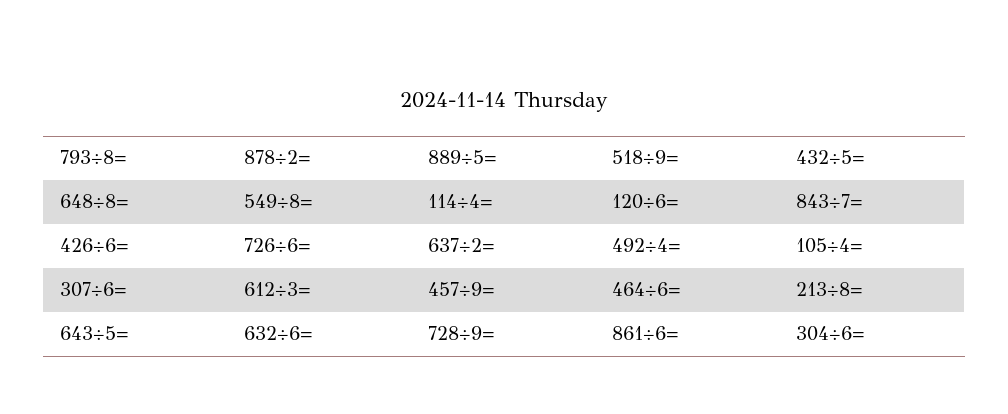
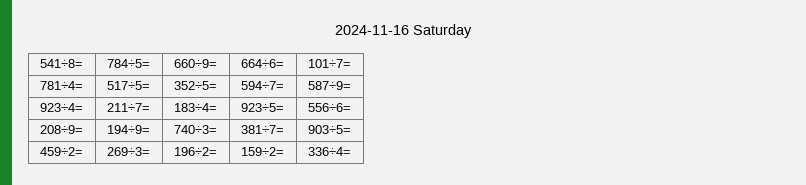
[400,92,608,112] [60,150,128,164] [244,150,312,164] [428,150,498,164] [612,150,680,164] [796,150,866,164] [60,194,130,208] [244,194,314,208] [428,194,494,208] [612,194,680,209] [796,194,864,208] [60,238,130,252] [244,238,312,252] [428,238,496,252] [612,238,682,252] [796,238,864,253] [60,282,128,297] [244,282,312,296] [428,282,496,296] [612,282,682,296] [796,282,864,296] [60,326,130,340] [244,326,314,340] [428,326,496,340] [612,326,680,340] [796,326,866,341] 2024-11-14 Thursday // 793÷8= | 878÷2= | 889÷5= | 518÷9= | 432÷5= // 648÷8= | 549÷8= | 114÷4= | 120÷6= | 843÷7= // 426÷6= | 726÷6= | 637÷2= | 492÷4= | 105÷4= // 307÷6= | 612÷3= | 457÷9= | 464÷6= | 213÷8= // 643÷5= | 632÷6= | 728÷9= | 861÷6= | 304÷6= -> [335,24,472,38] [39,59,83,68] [106,59,150,68] [173,59,217,68] [240,59,284,68] [307,59,351,68] [39,81,83,90] [106,81,150,90] [173,81,217,90] [240,81,284,90] [307,81,351,90] [39,103,83,112] [106,103,150,112] [173,103,217,112] [240,103,284,112] [307,103,351,112] [39,125,83,134] [106,125,150,134] [173,125,217,134] [240,125,284,134] [307,125,351,134] [39,147,83,156] [106,147,150,156] [173,147,217,156] [240,147,284,156] [307,147,351,156] 2024-11-16 Saturday // 541÷8= | 784÷5= | 660÷9= | 664÷6= | 101÷7= // 781÷4= | 517÷5= | 352÷5= | 594÷7= | 587÷9= // 923÷4= | 211÷7= | 183÷4= | 923÷5= | 556÷6= // 208÷9= | 194÷9= | 740÷3= | 381÷7= | 903÷5= // 459÷2= | 269÷3= | 196÷2= | 159÷2= | 336÷4=

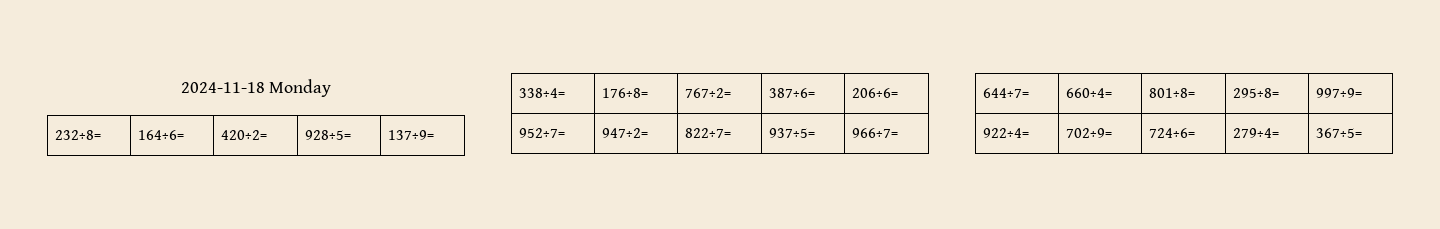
[335,24,472,38] [39,59,83,68] [106,59,150,68] [173,59,217,68] [240,59,284,68] [307,59,351,68] [39,81,83,90] [106,81,150,90] [173,81,217,90] [240,81,284,90] [307,81,351,90] [39,103,83,112] [106,103,150,112] [173,103,217,112] [240,103,284,112] [307,103,351,112] [39,125,83,134] [106,125,150,134] [173,125,217,134] [240,125,284,134] [307,125,351,134] [39,147,83,156] [106,147,150,156] [173,147,217,156] [240,147,284,156] [307,147,351,156] 2024-11-16 Saturday // 541÷8= | 784÷5= | 660÷9= | 664÷6= | 101÷7= // 781÷4= | 517÷5= | 352÷5= | 594÷7= | 587÷9= // 923÷4= | 211÷7= | 183÷4= | 923÷5= | 556÷6= // 208÷9= | 194÷9= | 740÷3= | 381÷7= | 903÷5= // 459÷2= | 269÷3= | 196÷2= | 159÷2= | 336÷4= -> [180,79,332,97] [55,130,102,140] [138,130,185,140] [221,130,268,140] [305,130,352,140] [388,130,435,140] [519,88,566,98] [602,88,649,98] [685,88,732,98] [769,88,816,98] [852,88,899,98] [519,128,566,138] [602,128,649,138] [685,128,732,138] [769,128,816,138] [852,128,899,138] [983,88,1030,98] [1066,88,1113,98] [1149,88,1196,98] [1233,88,1280,98] [1316,88,1363,98] [983,128,1030,138] [1066,128,1113,138] [1149,128,1196,138] [1233,128,1280,138] [1316,128,1363,138] 2024-11-18 Monday // 232÷8= | 164÷6= | 420÷2= | 928÷5= | 137÷9= // 338÷4= | 176÷8= | 767÷2= | 387÷6= | 206÷6= // 952÷7= | 947÷2= | 822÷7= | 937÷5= | 966÷7= // 644÷7= | 660÷4= | 801÷8= | 295÷8= | 997÷9= // 922÷4= | 702÷9= | 724÷6= | 279÷4= | 367÷5=

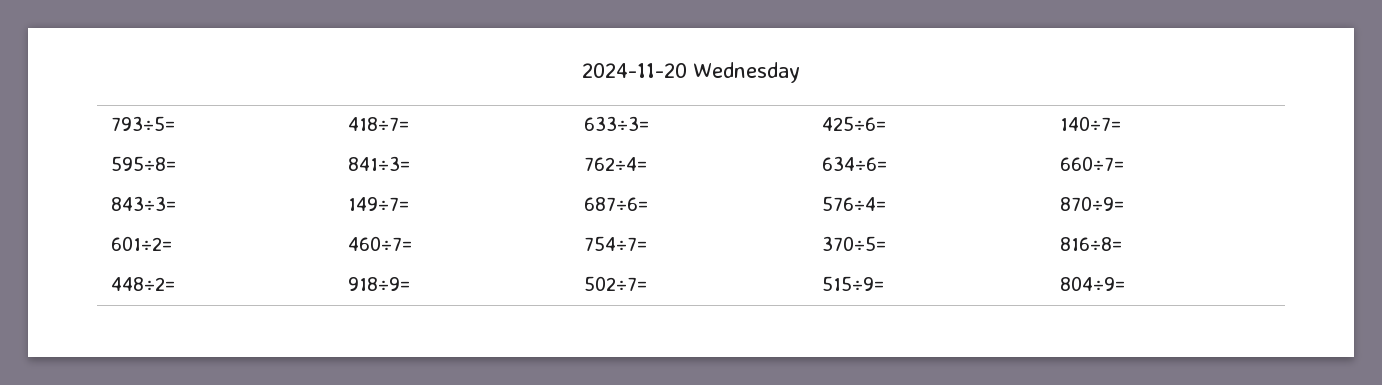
[180,79,332,97] [55,130,102,140] [138,130,185,140] [221,130,268,140] [305,130,352,140] [388,130,435,140] [519,88,566,98] [602,88,649,98] [685,88,732,98] [769,88,816,98] [852,88,899,98] [519,128,566,138] [602,128,649,138] [685,128,732,138] [769,128,816,138] [852,128,899,138] [983,88,1030,98] [1066,88,1113,98] [1149,88,1196,98] [1233,88,1280,98] [1316,88,1363,98] [983,128,1030,138] [1066,128,1113,138] [1149,128,1196,138] [1233,128,1280,138] [1316,128,1363,138] 2024-11-18 Monday // 232÷8= | 164÷6= | 420÷2= | 928÷5= | 137÷9= // 338÷4= | 176÷8= | 767÷2= | 387÷6= | 206÷6= // 952÷7= | 947÷2= | 822÷7= | 937÷5= | 966÷7= // 644÷7= | 660÷4= | 801÷8= | 295÷8= | 997÷9= // 922÷4= | 702÷9= | 724÷6= | 279÷4= | 367÷5= -> [582,62,801,83] [110,116,175,131] [347,117,409,131] [583,116,649,131] [821,116,886,131] [1059,116,1121,131] [110,156,176,171] [347,156,410,171] [583,157,647,171] [821,156,887,171] [1059,156,1124,171] [110,196,176,211] [347,197,409,211] [583,197,648,211] [821,196,886,211] [1059,196,1124,211] [110,236,172,251] [347,236,412,251] [583,236,647,251] [821,236,886,251] [1059,237,1122,251] [110,277,175,291] [347,277,410,291] [583,276,647,291] [821,276,884,291] [1059,276,1125,291] 2024-11-20 Wednesday // 793÷5= | 418÷7= | 633÷3= | 425÷6= | 140÷7= // 595÷8= | 841÷3= | 762÷4= | 634÷6= | 660÷7= // 843÷3= | 149÷7= | 687÷6= | 576÷4= | 870÷9= // 601÷2= | 460÷7= | 754÷7= | 370÷5= | 816÷8= // 448÷2= | 918÷9= | 502÷7= | 515÷9= | 804÷9=

